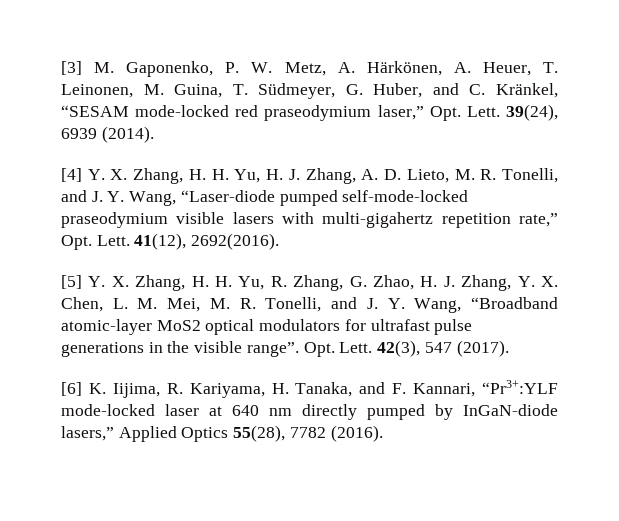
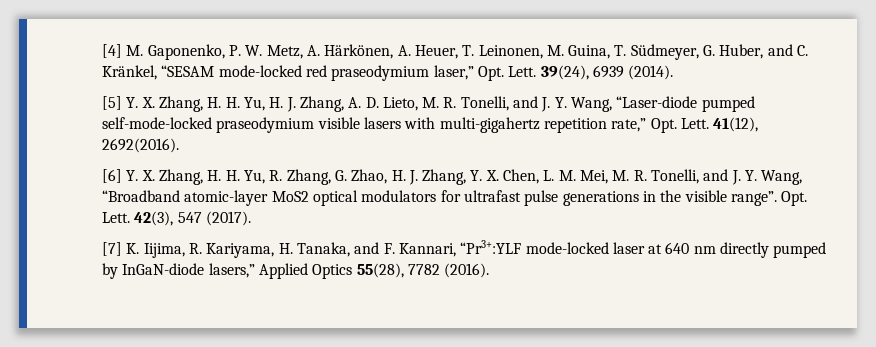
[61,61,82,75] [3] -> [102,44,122,58] [4]
[61,168,82,182] [4] -> [102,96,122,110] [5]
[61,275,82,289] [5] -> [102,169,122,183] [6]
[61,382,82,396] [6] -> [102,242,122,256] [7]

